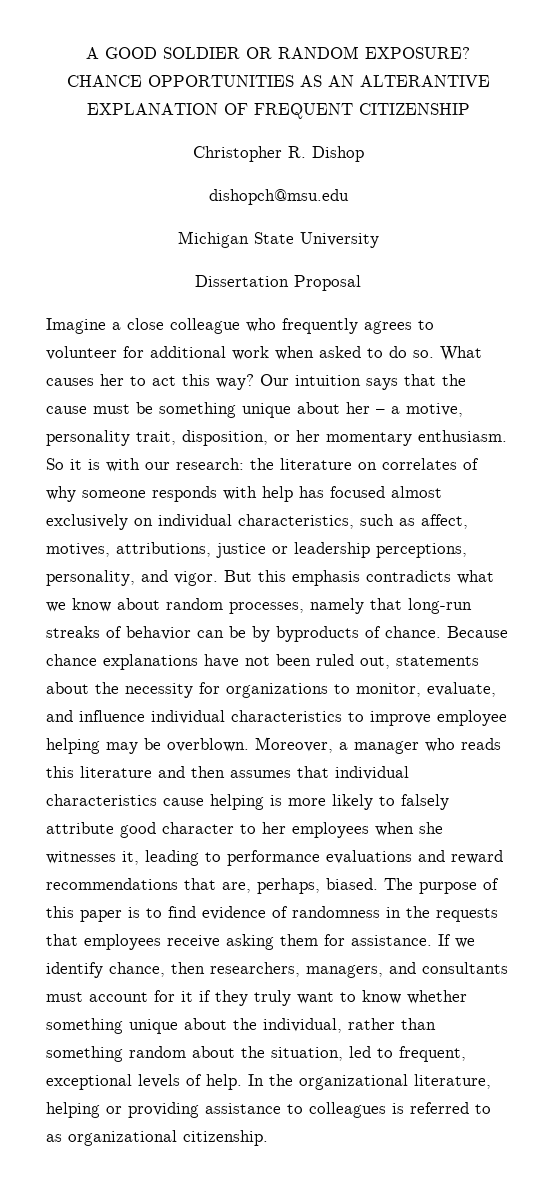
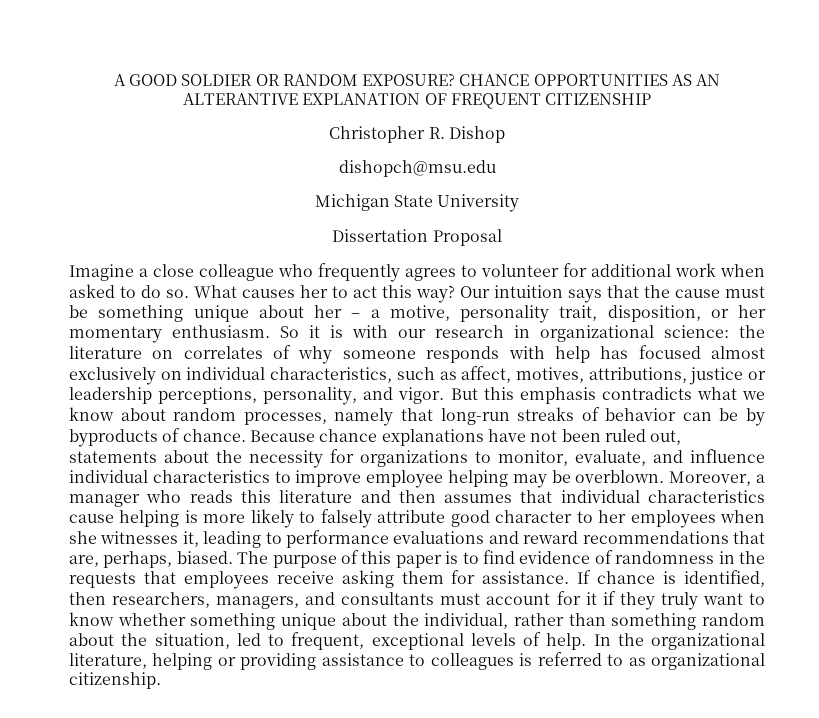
[176,458,244,470] research: -> [435,325,729,342] research in organizational science:
[455,938,475,948] [46,962,165,978] we identify chance, -> [597,570,766,587] chance is identified,

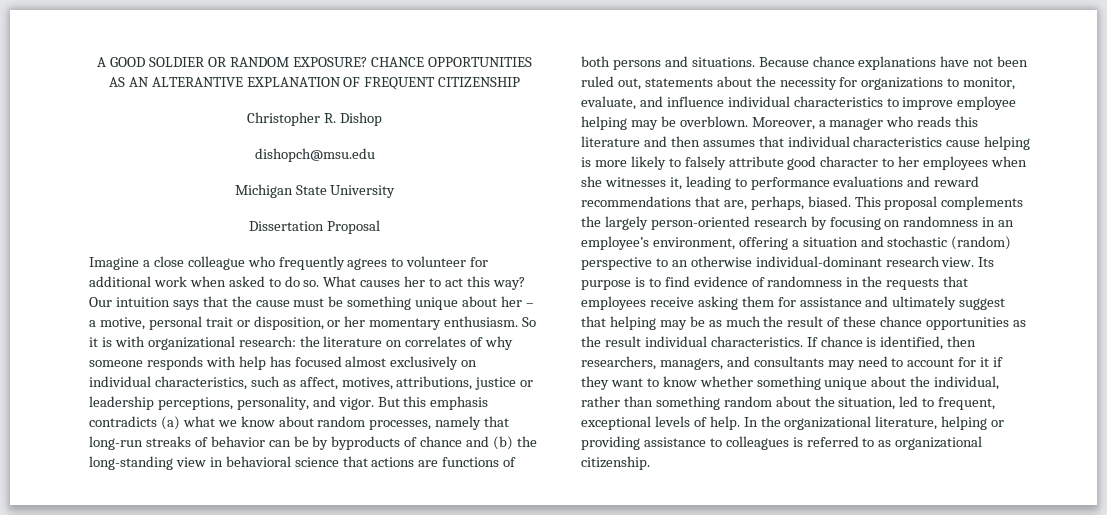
[460,305,598,323] personality trait, -> [148,316,250,330] personal trait or
[398,325,729,342] our research in organizational science: -> [147,336,296,350] organizational research:
(692, 393) none -> [160,416,180,430] (a)
[182,429,246,442] chance. -> [420,436,537,450] [89,456,517,470] [581,56,755,70] chance and (b) the long-standing view in behavioral science that actions are functions of both persons and situations.
[237,550,442,568] The purpose of this paper -> [854,196,1024,210] [581,216,1015,230] [581,236,1012,250] [581,256,995,270] [581,280,631,290] This proposal complements the largely person-oriented research by focusing on randomness in an employee’s environment, offering a situation and stochastic (random) perspective to an otherwise individual-dominant research view. Its purpose
[482,571,570,584] assistance. -> [799,296,1006,310] [581,316,1026,330] [581,336,803,347] assistance and ultimately suggest that helping may be as much the result of these chance opportunities as the result individual characteristics.
[440,593,481,605] must -> [827,356,904,370] may need to
[660,592,698,610] truly -> (609, 383) none

